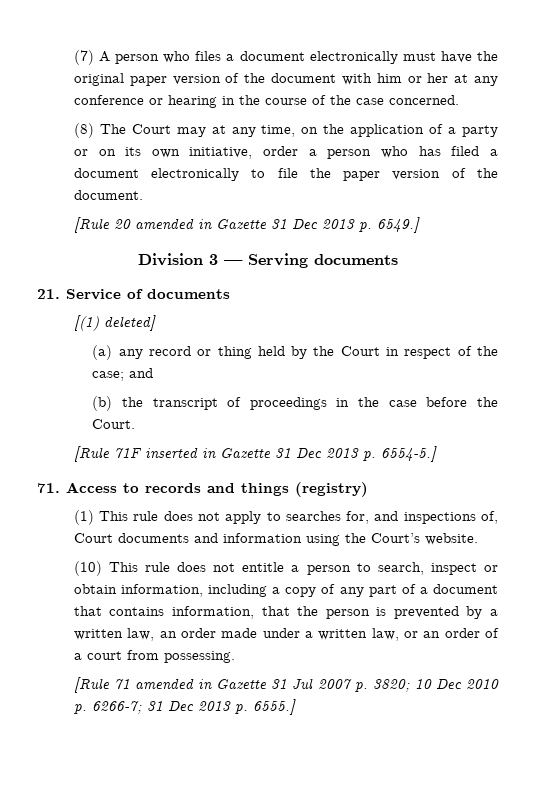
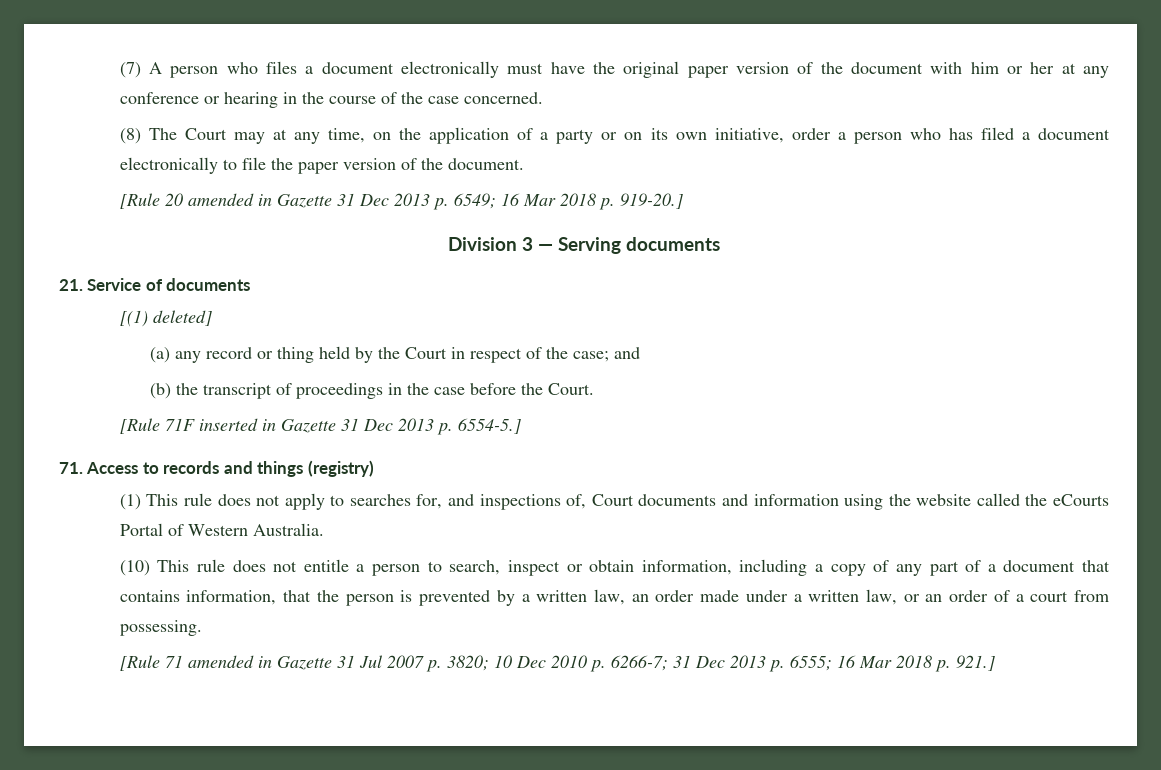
[376,217,420,233] 6549.] -> [453,193,683,210] 6549; 16 Mar 2018 p. 919-20.]
[370,533,478,545] Court’s website. -> [916,493,1110,506] [119,523,324,536] website called the eCourts Portal of Western Australia.
[252,699,296,715] 6555.] -> [789,655,995,672] 6555; 16 Mar 2018 p. 921.]

